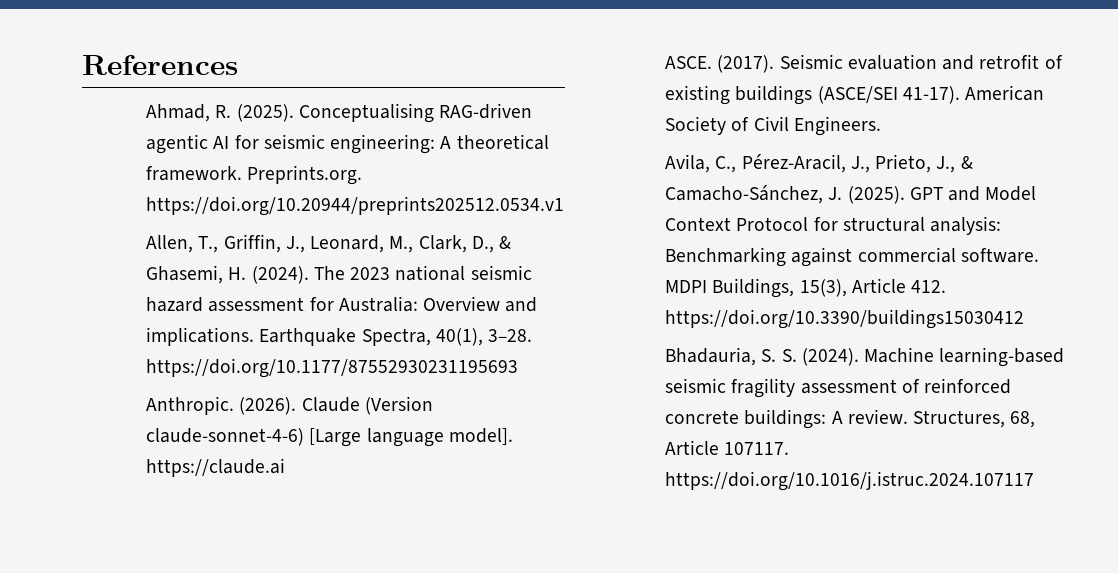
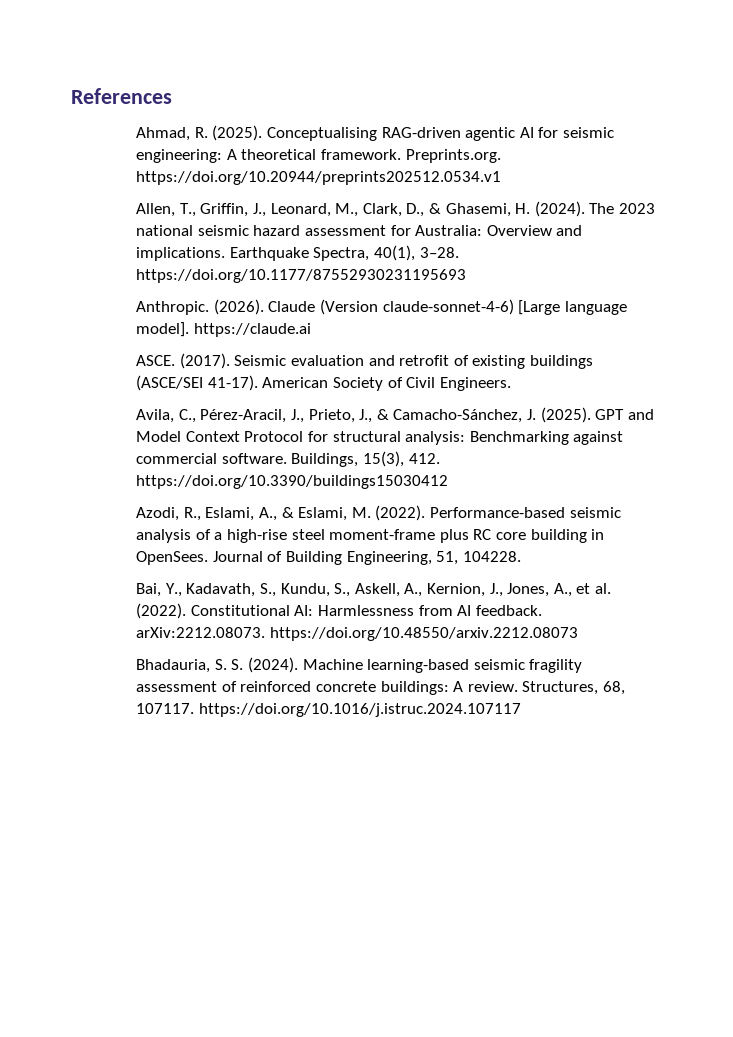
[665,280,708,293] MDPI -> (287, 458) none
[851,278,906,293] Article -> (405, 459) none
(1025, 319) none -> [136,505,621,521] [136,529,605,543] [136,551,521,565] [136,583,611,597] [136,603,542,619] [136,627,578,641] // Azodi, R., Eslami, A., & Eslami, M. (2022). Performance-based seismic analysis of a high-rise steel moment-frame plus RC core building in OpenSees. Journal of Building Engineering, 51, 104228. // Bai, Y., Kadavath, S., Kundu, S., Askell, A., Kernion, J., Jones, A., et al. (2022). Constitutional AI: Harmlessness from AI feedback. arXiv:2212.08073. https://doi.org/10.48550/arxiv.2212.08073
[665,440,720,455] Article -> (625, 688) none

